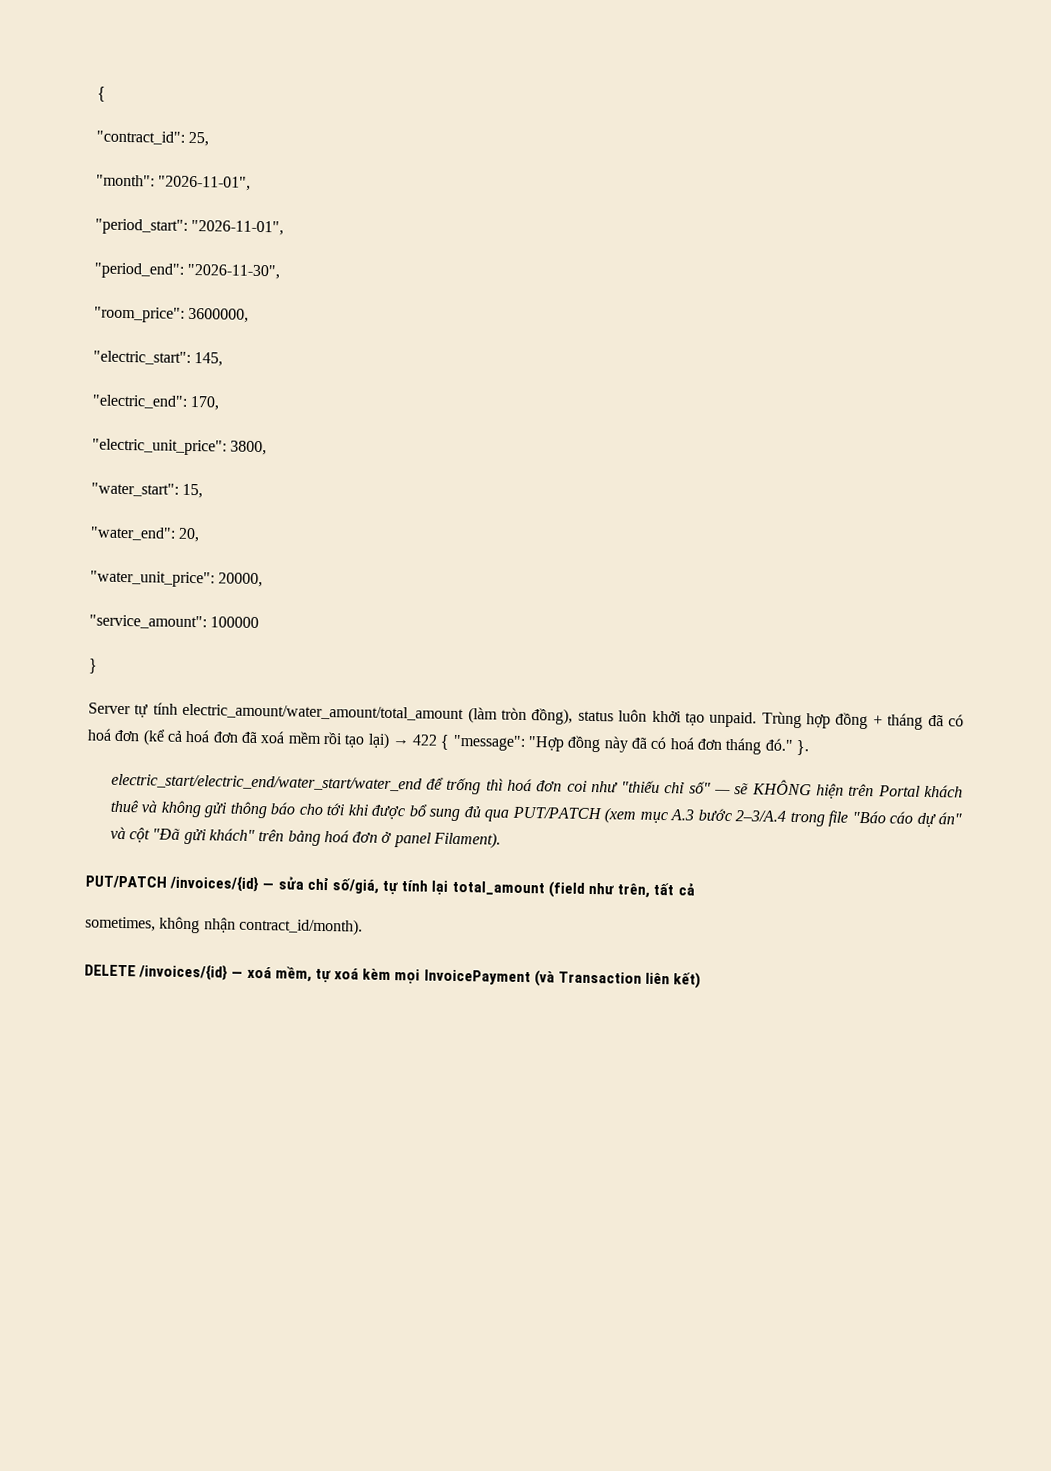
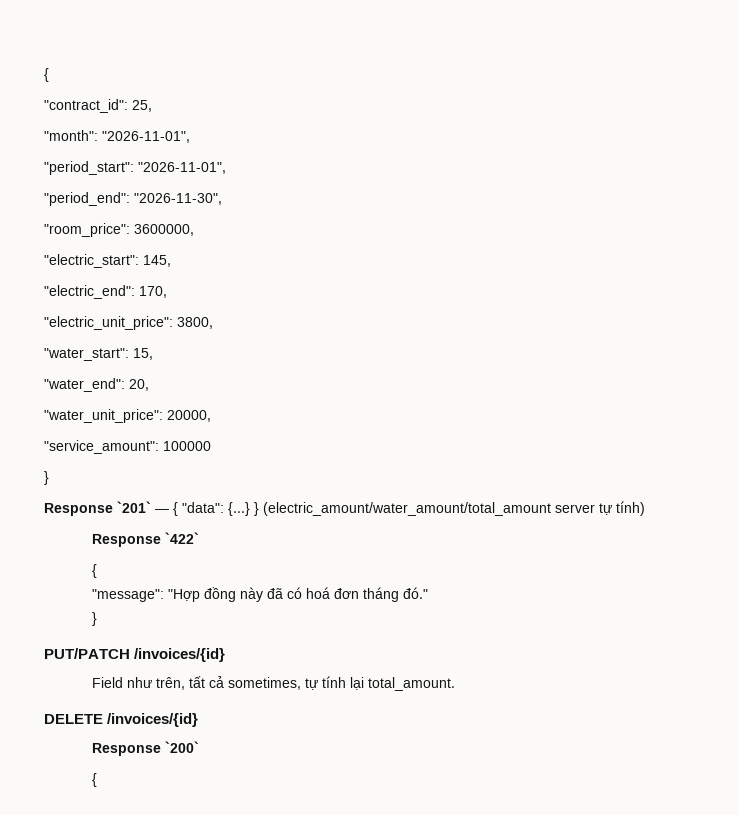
[88,702,965,730] [87,728,451,750] Server tự tính electric_amount/water_amount/total_amount (làm tròn đồng), status luôn khởi tạo unpaid. Trùng hợp đồng + tháng đã có hoá đơn (kể cả hoá đơn đã xoá mềm rồi tạo lại) → 422 { -> [44,501,645,516] [92,532,200,547] [92,564,98,578] Response `201` — { "data": {...} } (electric_amount/water_amount/total_amount server tự tính) // Response `422` // { //
[796,740,810,756] [110,773,963,799] [109,799,963,828] [109,826,502,849] [85,874,695,898] [85,916,363,936] [84,963,702,989] }. // electric_start/electric_end/water_start/water_end để trống thì hoá đơn coi như "thiếu chỉ số" — sẽ KHÔNG hiện trên Portal khách thuê và không gửi thông báo cho tới khi được bổ sung đủ qua PUT/PATCH (xem mục A.3 bước 2–3/A.4 trong file "Báo cáo dự án" và cột "Đã gửi khách" trên bảng hoá đơn ở panel Filament). // PUT/PATCH /invoices/{id} — sửa chỉ số/giá, tự tính lại total_amount (field như trên, tất cả // sometimes, không nhận contract_id/month). // DELETE /invoices/{id} — xoá mềm, tự xoá kèm mọi InvoicePayment (và Transaction liên kết) -> [92,612,98,626] [44,648,226,662] [92,676,456,691] [44,713,199,727] [92,741,200,756] [92,773,98,787] // } // PUT/PATCH /invoices/{id} // Field như trên, tất cả sometimes, tự tính lại total_amount. // DELETE /invoices/{id} // Response `200` // {

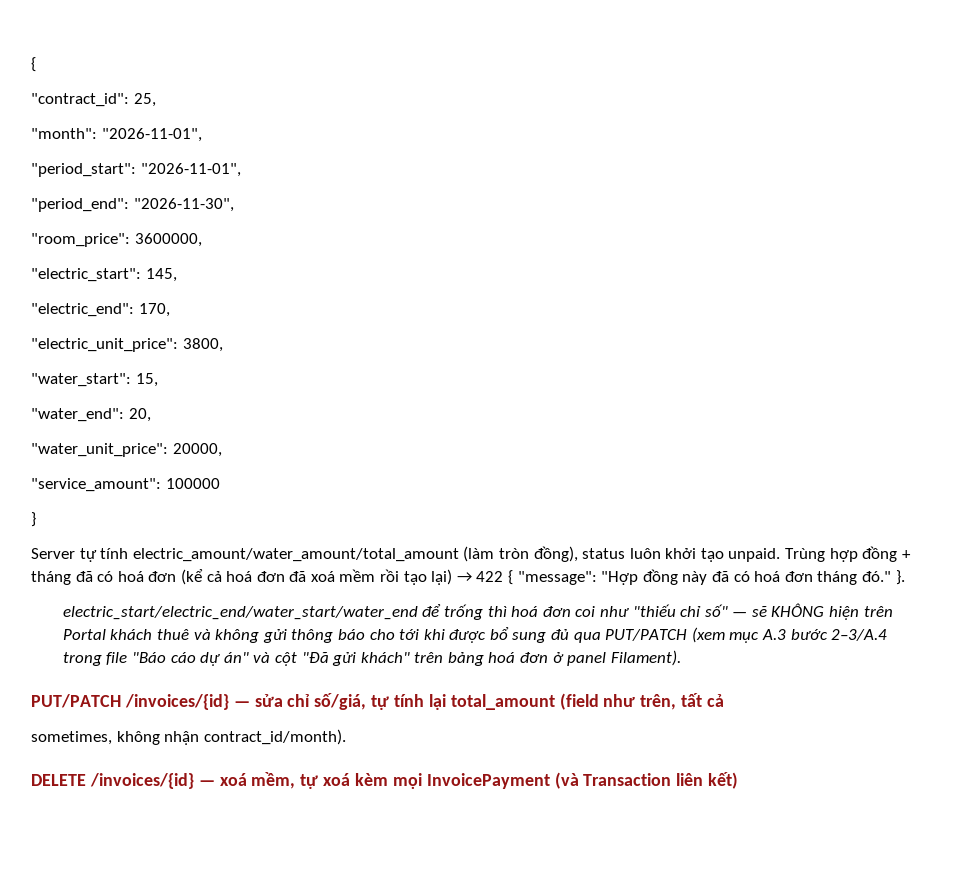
[44,501,645,516] [92,532,200,547] [92,564,98,578] Response `201` — { "data": {...} } (electric_amount/water_amount/total_amount server tự tính) // Response `422` // { // -> [31,546,911,562] [31,569,514,585] Server tự tính electric_amount/water_amount/total_amount (làm tròn đồng), status luôn khởi tạo unpaid. Trùng hợp đồng + tháng đã có hoá đơn (kể cả hoá đơn đã xoá mềm rồi tạo lại) → 422 {
[92,612,98,626] [44,648,226,662] [92,676,456,691] [44,713,199,727] [92,741,200,756] [92,773,98,787] // } // PUT/PATCH /invoices/{id} // Field như trên, tất cả sometimes, tự tính lại total_amount. // DELETE /invoices/{id} // Response `200` // { -> [895,570,905,585] [62,603,893,620] [62,627,888,643] [62,650,681,666] [31,693,725,710] [31,729,346,745] [31,772,739,789] }. // electric_start/electric_end/water_start/water_end để trống thì hoá đơn coi như "thiếu chỉ số" — sẽ KHÔNG hiện trên Portal khách thuê và không gửi thông báo cho tới khi được bổ sung đủ qua PUT/PATCH (xem mục A.3 bước 2–3/A.4 trong file "Báo cáo dự án" và cột "Đã gửi khách" trên bảng hoá đơn ở panel Filament). // PUT/PATCH /invoices/{id} — sửa chỉ số/giá, tự tính lại total_amount (field như trên, tất cả // sometimes, không nhận contract_id/month). // DELETE /invoices/{id} — xoá mềm, tự xoá kèm mọi InvoicePayment (và Transaction liên kết)

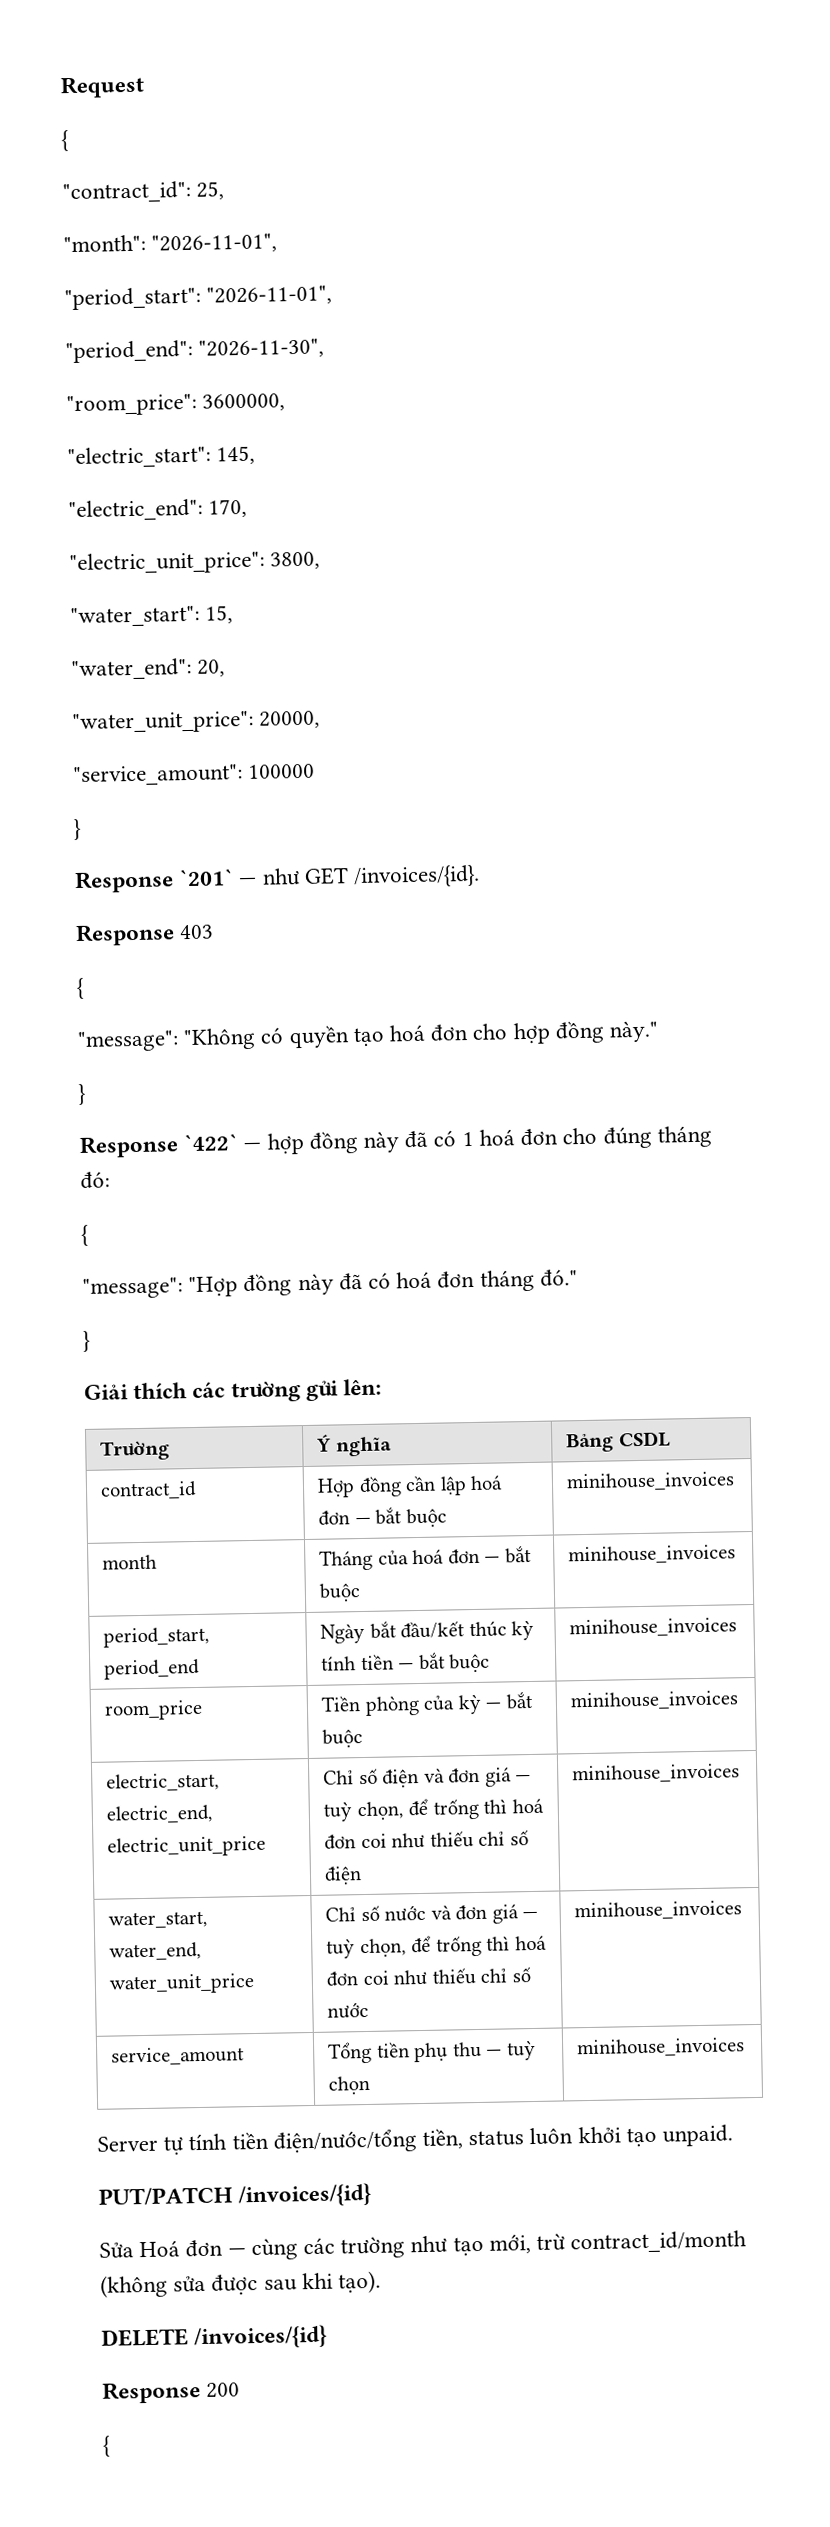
(31, 64) none -> [60,75,144,99] Request //
[31,546,911,562] [31,569,514,585] Server tự tính electric_amount/water_amount/total_amount (làm tròn đồng), status luôn khởi tạo unpaid. Trùng hợp đồng + tháng đã có hoá đơn (kể cả hoá đơn đã xoá mềm rồi tạo lại) → 422 { -> [74,864,481,894] [75,923,215,947] [76,977,85,1000] [77,1020,660,1053] [78,1083,87,1106] [79,1125,712,1159] [80,1171,110,1189] [81,1224,89,1246] Response `201` — như GET /invoices/{id}. // Response 403 // { // "message": "Không có quyền tạo hoá đơn cho hợp đồng này." // } // Response `422` — hợp đồng này đã có 1 hoá đơn cho đúng tháng đó: // { //
[895,570,905,585] [62,603,893,620] [62,627,888,643] [62,650,681,666] [31,693,725,710] [31,729,346,745] [31,772,739,789] }. // electric_start/electric_end/water_start/water_end để trống thì hoá đơn coi như "thiếu chỉ số" — sẽ KHÔNG hiện trên Portal khách thuê và không gửi thông báo cho tới khi được bổ sung đủ qua PUT/PATCH (xem mục A.3 bước 2–3/A.4 trong file "Báo cáo dự án" và cột "Đã gửi khách" trên bảng hoá đơn ở panel Filament). // PUT/PATCH /invoices/{id} — sửa chỉ số/giá, tự tính lại total_amount (field như trên, tất cả // sometimes, không nhận contract_id/month). // DELETE /invoices/{id} — xoá mềm, tự xoá kèm mọi InvoicePayment (và Transaction liên kết) -> [83,1330,91,1352] [84,1378,383,1403] [100,1440,171,1461] [316,1434,392,1457] [566,1431,671,1453] [100,1480,198,1500] [317,1475,504,1498] [318,1507,447,1529] [566,1471,736,1492] [102,1554,158,1570] [319,1545,532,1571] [319,1583,362,1603] [568,1544,737,1565] [103,1626,211,1648] [104,1658,201,1680] [320,1620,535,1644] [321,1652,491,1674] [569,1617,738,1638] [104,1699,204,1721] [321,1691,534,1716] [322,1729,364,1749] [570,1690,740,1711] [106,1772,221,1792] [106,1804,215,1824] [107,1835,267,1858] [323,1767,532,1789] [323,1798,544,1822] [324,1830,529,1850] [324,1866,363,1886] [572,1763,741,1784] [108,1910,209,1929] [109,1941,203,1961] [109,1972,256,1995] [325,1904,539,1924] [326,1935,547,1959] [326,1967,531,1987] [327,2001,370,2019] [574,1900,743,1921] [111,2046,246,2066] [327,2040,536,2064] [328,2075,371,2096] [576,2037,746,2058] [97,2124,734,2156] [98,2182,372,2208] [99,2230,748,2261] [100,2270,382,2298] [101,2324,328,2350] [102,2381,241,2404] [103,2435,111,2457] // } // Giải thích các trường gửi lên: // Trường | Ý nghĩa | Bảng CSDL // contract_id | Hợp đồng cần lập hoá đơn — bắt buộc | minihouse_invoices // month | Tháng của hoá đơn — bắt buộc | minihouse_invoices // period_start, period_end | Ngày bắt đầu/kết thúc kỳ tính tiền — bắt buộc | minihouse_invoices // room_price | Tiền phòng của kỳ — bắt buộc | minihouse_invoices // electric_start, electric_end, electric_unit_price | Chỉ số điện và đơn giá — tuỳ chọn, để trống thì hoá đơn coi như thiếu chỉ số điện | minihouse_invoices // water_start, water_end, water_unit_price | Chỉ số nước và đơn giá — tuỳ chọn, để trống thì hoá đơn coi như thiếu chỉ số nước | minihouse_invoices // service_amount | Tổng tiền phụ thu — tuỳ chọn | minihouse_invoices // Server tự tính tiền điện/nước/tổng tiền, status luôn khởi tạo unpaid. // PUT/PATCH /invoices/{id} // Sửa Hoá đơn — cùng các trường như tạo mới, trừ contract_id/month (không sửa được sau khi tạo). // DELETE /invoices/{id} // Response 200 // {

